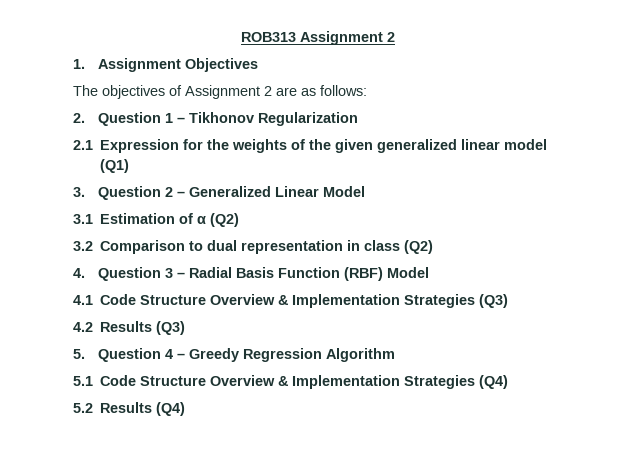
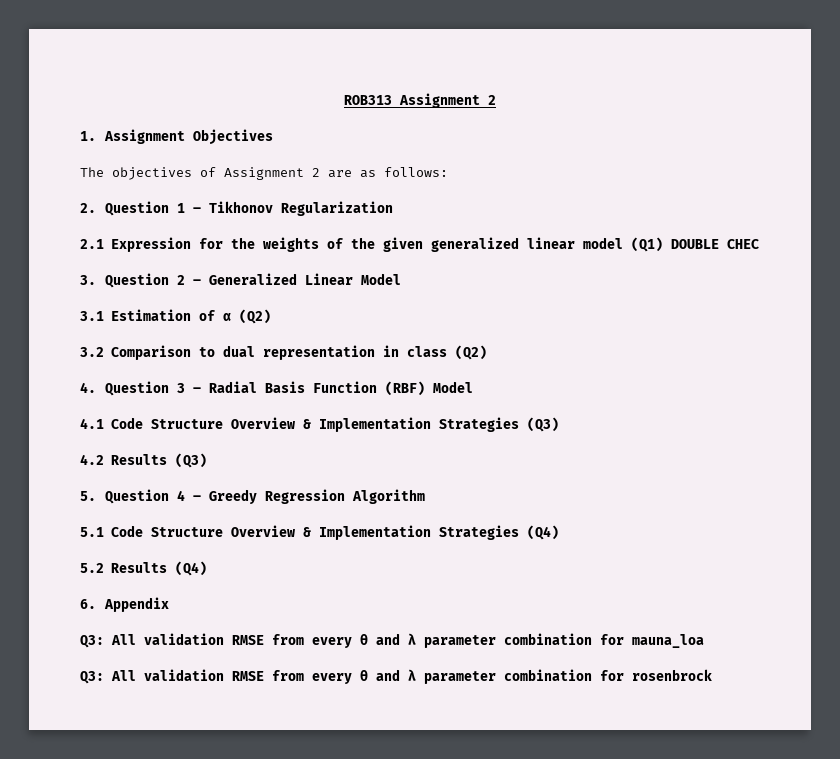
(130, 166) none -> [670,239,759,249] DOUBLE CHEC
(186, 409) none -> [80,597,169,612] [80,633,704,648] [80,669,712,684] // 6. Appendix // Q3: All validation RMSE from every θ and λ parameter combination for mauna_loa // Q3: All validation RMSE from every θ and λ parameter combination for rosenbrock

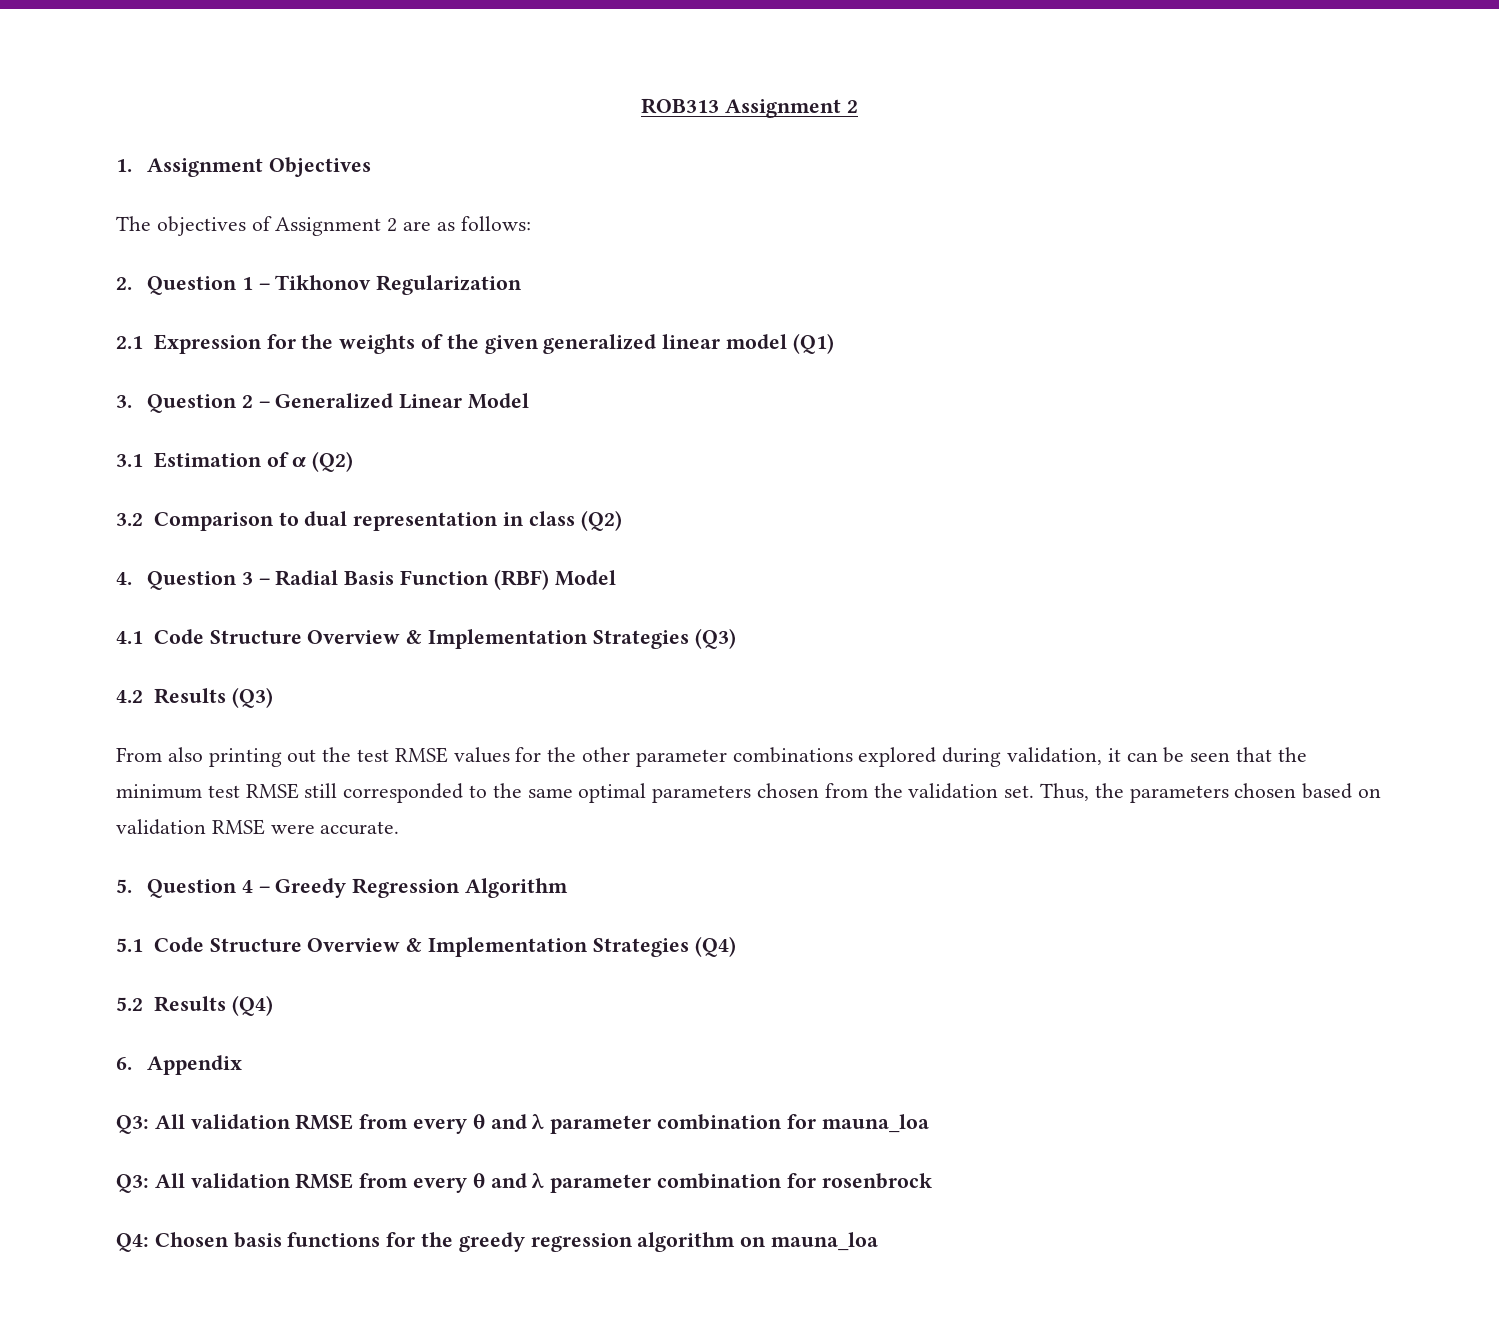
[670,239,759,249] DOUBLE CHEC -> (834, 343) none
(207, 460) none -> [116,747,1307,767] [116,783,1382,803] [116,819,400,835] // From also printing out the test RMSE values for the other parameter combinations explored during validation, it can be seen that the minimum test RMSE still corresponded to the same optimal parameters chosen from the validation set. Thus, the parameters chosen based on validation RMSE were accurate.
(712, 675) none -> [116,1232,879,1252] // Q4: Chosen basis functions for the greedy regression algorithm on mauna_loa

